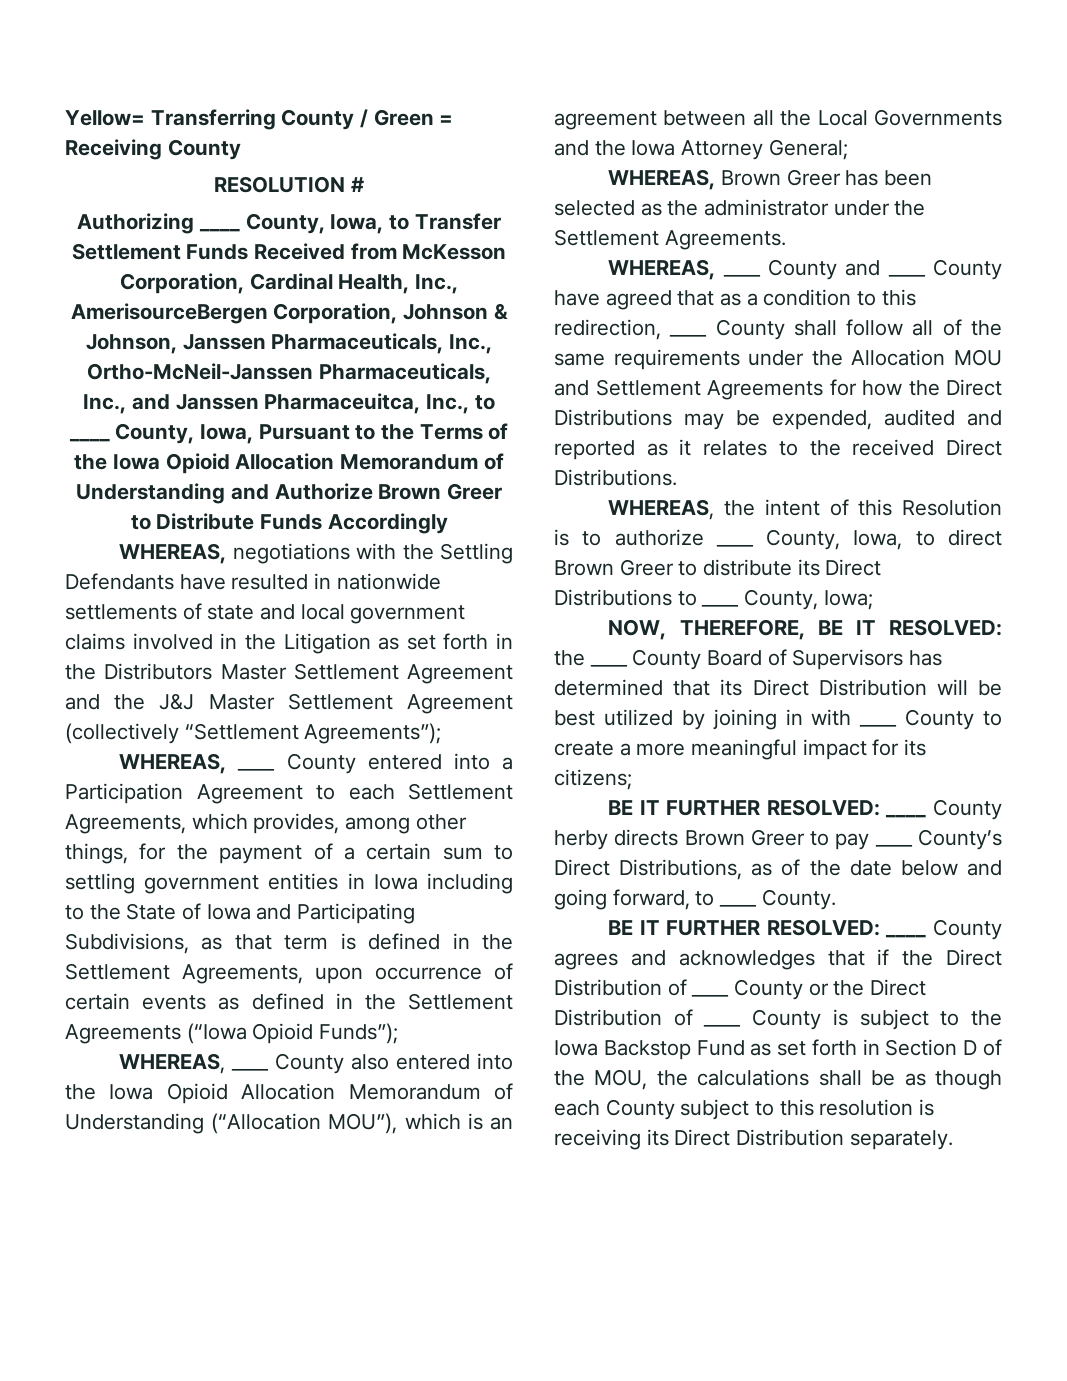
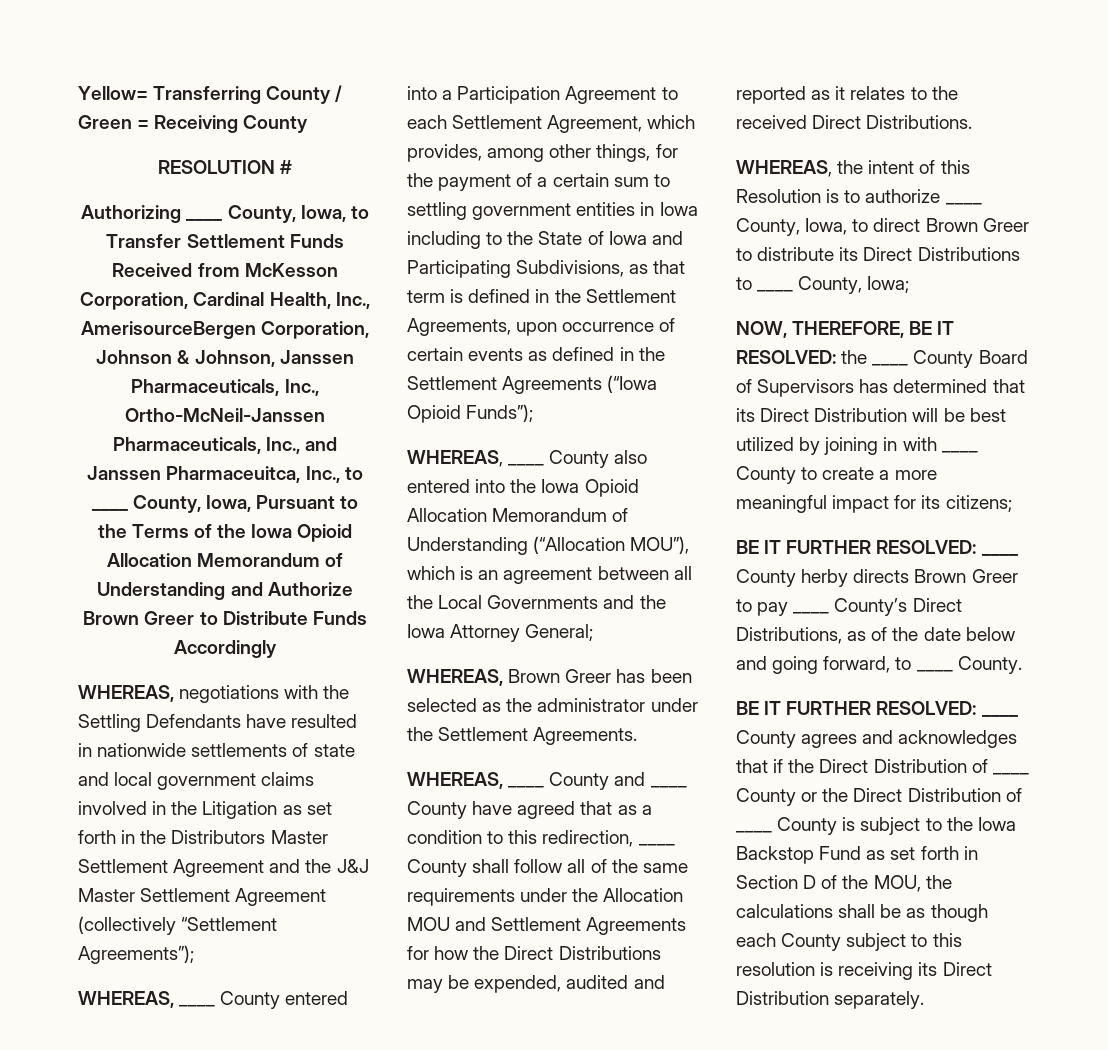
[65,814,186,834] Agreements, -> [547,115,643,133] Agreement,

